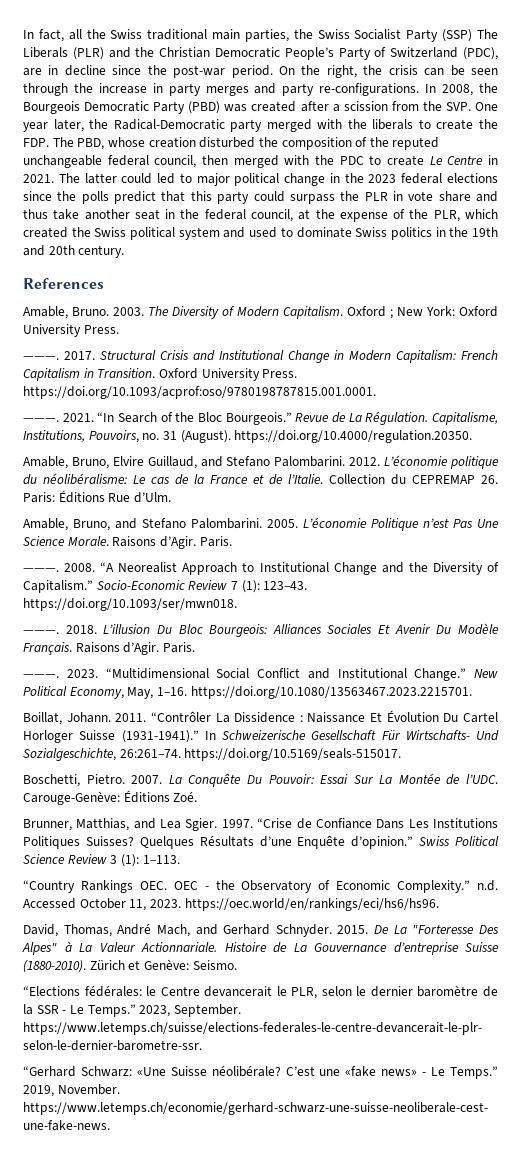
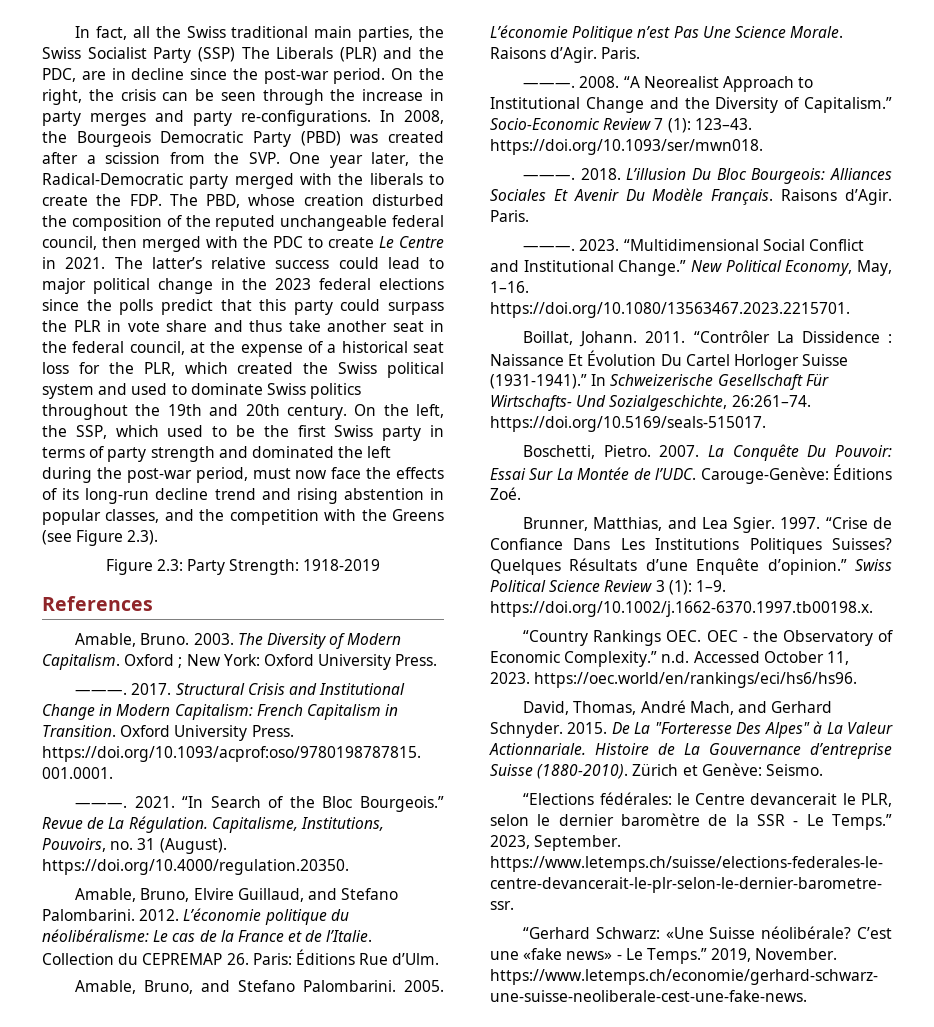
[159,47,499,60] Christian Democratic People’s Party of Switzerland (PDC), -> [42,68,76,82] PDC,
[84,173,176,184] latter could led -> [151,257,420,269] latter’s relative success could lead
(406, 214) none -> [327,341,444,353] [42,362,100,374] a historical seat loss for
[435,227,446,237] in -> [42,404,128,420] throughout
(125, 251) none -> [354,404,444,418] [42,425,445,441] [42,446,392,462] [42,467,444,483] [42,488,444,504] [42,509,444,525] [42,530,159,546] [105,559,381,575] On the left, the SSP, which used to be the first Swiss party in terms of party strength and dominated the left during the post-war period, must now face the effects of its long-run decline trend and rising abstention in popular classes, and the competition with the Greens (see Figure 2.3). // Figure 2.3: Party Strength: 1918-2019
[142,855,180,864] 1–113. -> [695,580,726,592] [490,601,873,617] 1–9. https://doi.org/10.1002/j.1662-6370.1997.tb00198.x.

